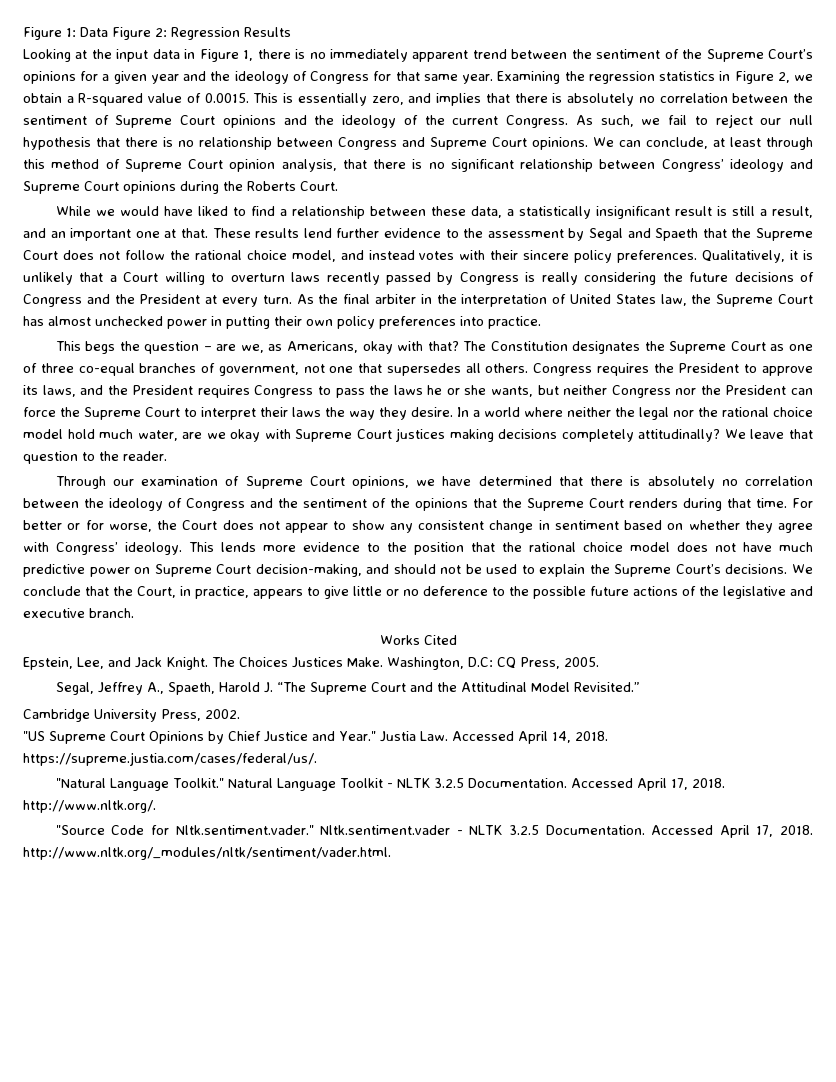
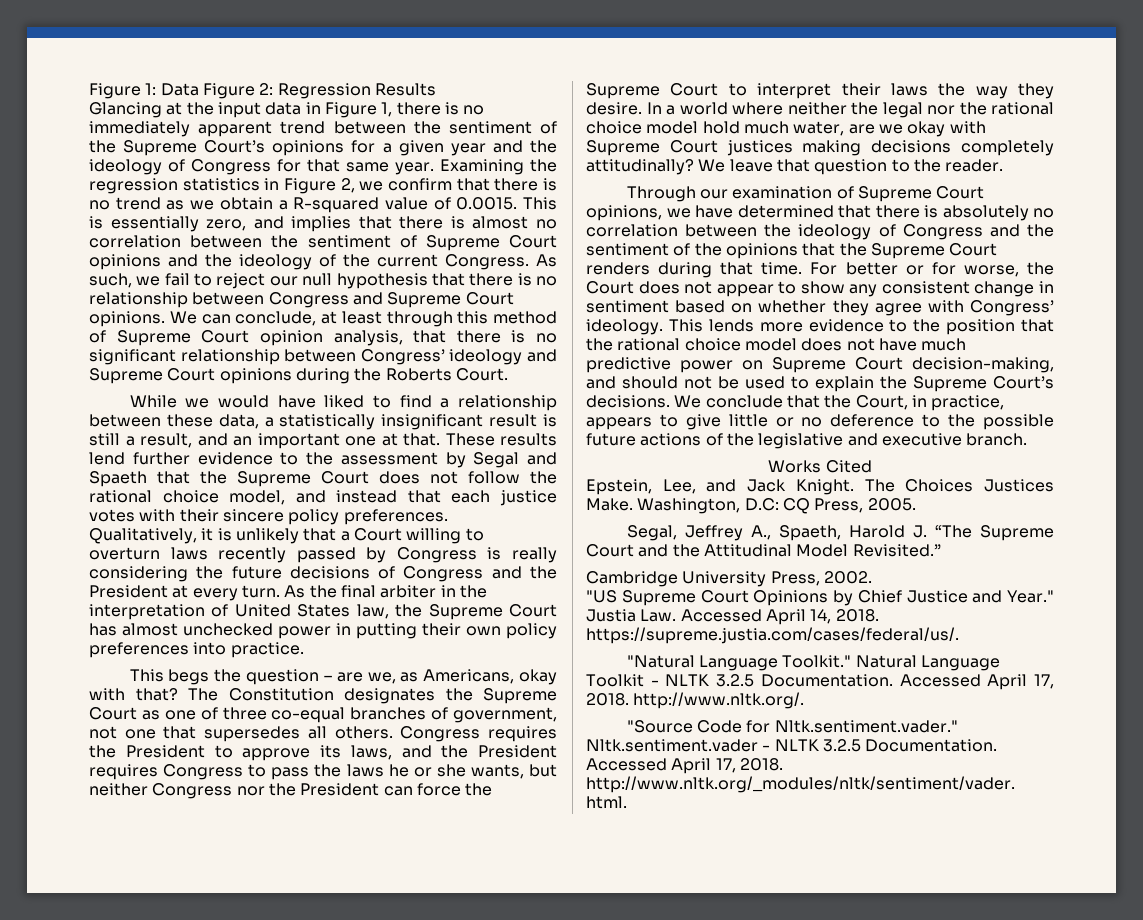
[23,49,71,62] Looking -> [89,102,162,118] Glancing
(813, 77) none -> [388,178,557,191] [89,197,215,210] confirm that there is no trend as we
[567,93,635,106] absolutely -> [472,216,529,229] almost
(415, 255) none -> [407,490,557,506] that each justice

